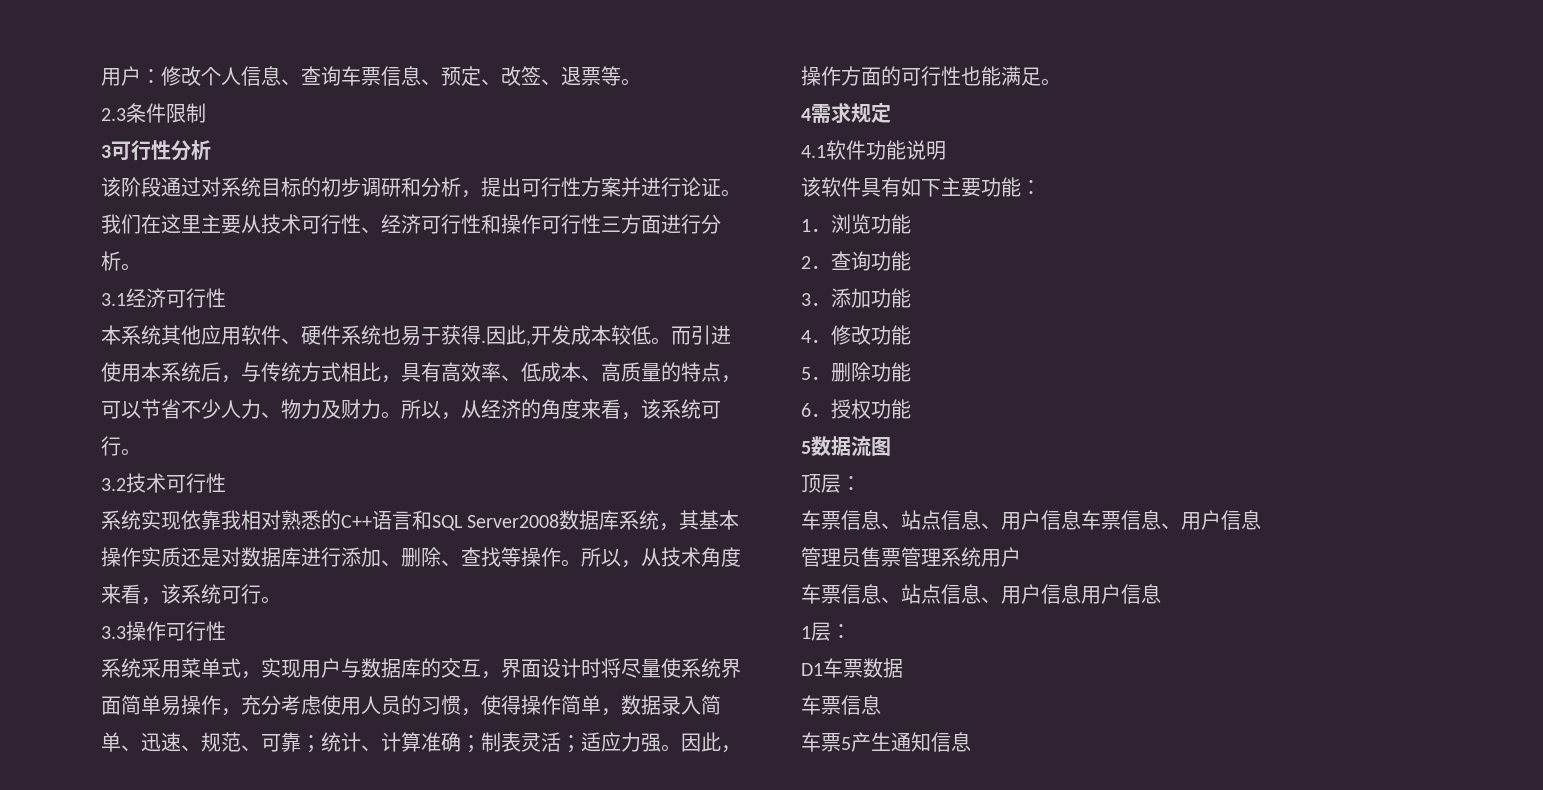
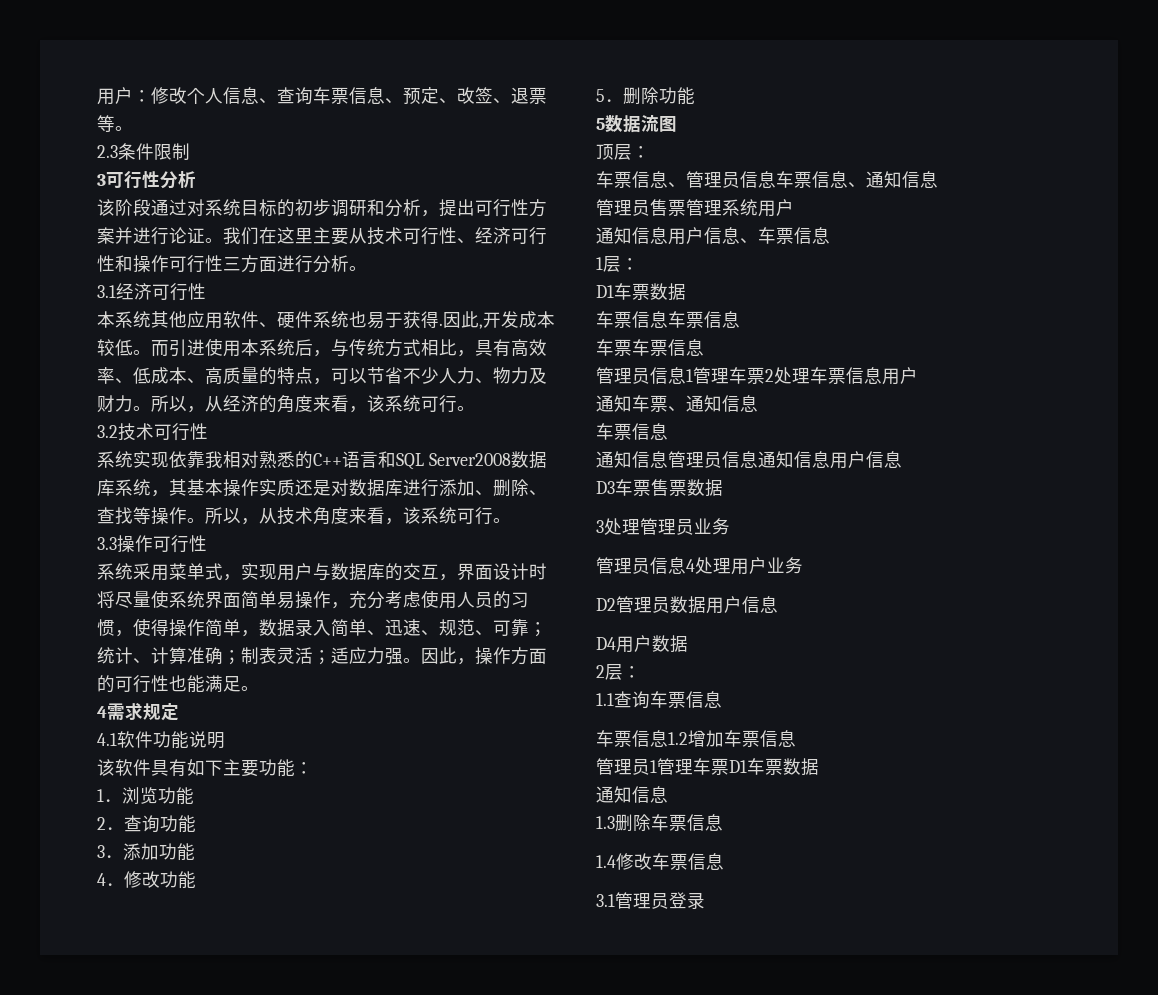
[801,399,911,419] // 6．授权功能 -> (695, 96) none
[901,510,1041,530] 站点信息、用户 -> [686,171,740,188] 管理员
[1181,510,1221,530] 用户 -> [866,171,902,188] 通知
[801,584,1121,604] 车票信息、站点信息、用户信息用户 -> [596,227,794,245] 通知信息用户信息、车票
[801,732,971,752] // 车票5产生通知信息 -> [668,311,740,328] [596,339,704,356] [596,367,918,385] [596,395,758,412] [596,423,668,440] [596,451,902,469] [596,479,723,497] [596,518,730,535] [596,557,803,575] [596,596,778,614] [596,635,688,653] [596,664,641,680] [596,691,722,709] [596,730,796,747] [596,758,819,776] [596,786,668,803] [596,814,723,832] [596,853,724,870] [596,892,705,909] 车票信息 // 车票车票信息 // 管理员信息1管理车票2处理车票信息用户 // 通知车票、通知信息 // 车票信息 // 通知信息管理员信息通知信息用户信息 // D3车票售票数据 // 3处理管理员业务 // 管理员信息4处理用户业务 // D2管理员数据用户信息 // D4用户数据 // 2层： // 1.1查询车票信息 // 车票信息1.2增加车票信息 // 管理员1管理车票D1车票数据 // 通知信息 // 1.3删除车票信息 // 1.4修改车票信息 // 3.1管理员登录

